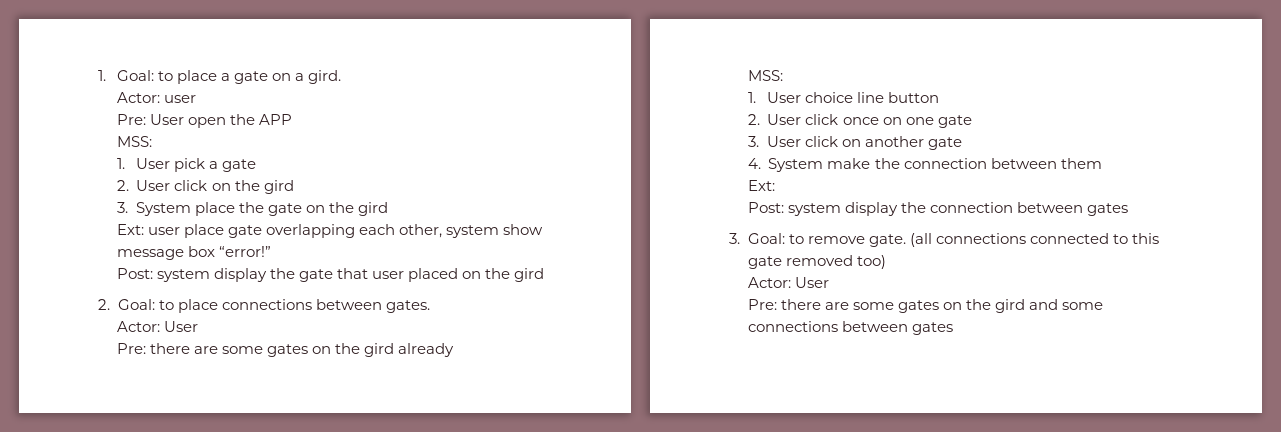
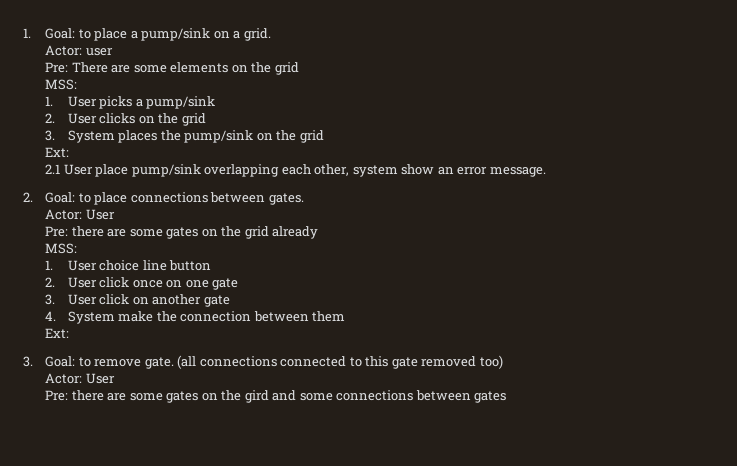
[234,71,269,84] gate -> [141,28,211,41] pump/sink
[308,70,342,84] gird. -> [243,28,271,41] grid.
[149,114,293,128] [116,136,152,147] [116,158,257,172] [116,180,294,194] User open the APP // MSS: // 1. User pick a gate // 2. User click on the gird -> [71,62,299,75] [45,79,78,90] [45,96,216,109] [45,113,206,126] There are some elements on the grid // MSS: // 1. User picks a pump/sink // 2. User clicks on the grid
[194,202,389,216] [116,224,263,238] place the gate on the gird // Ext: user place gate -> [118,130,324,143] [45,147,70,158] [45,164,201,177] places the pump/sink on the grid // Ext: // 2.1 User place pump/sink
[116,246,272,260] [116,268,545,282] message box “error!” // Post: system display the gate that user placed on the gird -> [437,167,546,177] an error message.
[364,343,395,357] gird -> [244,226,269,239] grid
[747,202,1129,216] // Post: system display the connection between gates -> (70, 333) none

